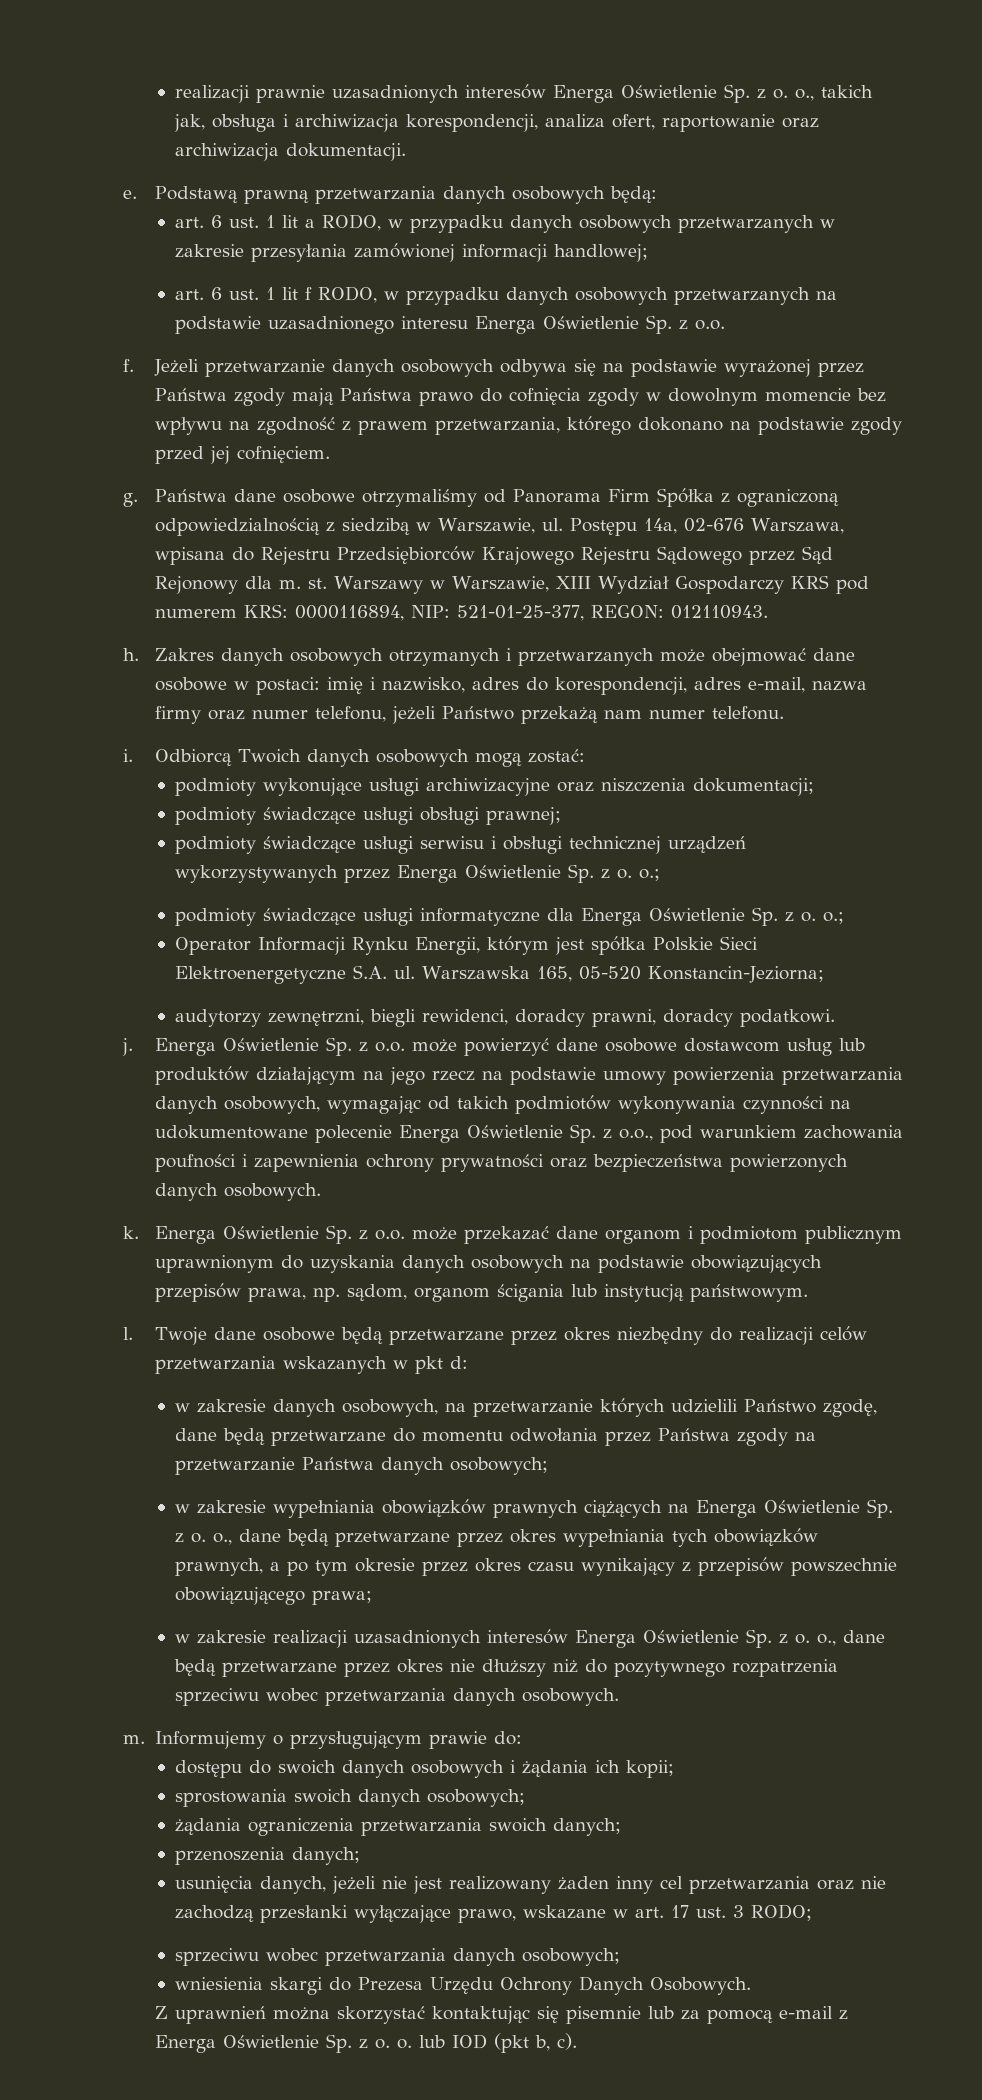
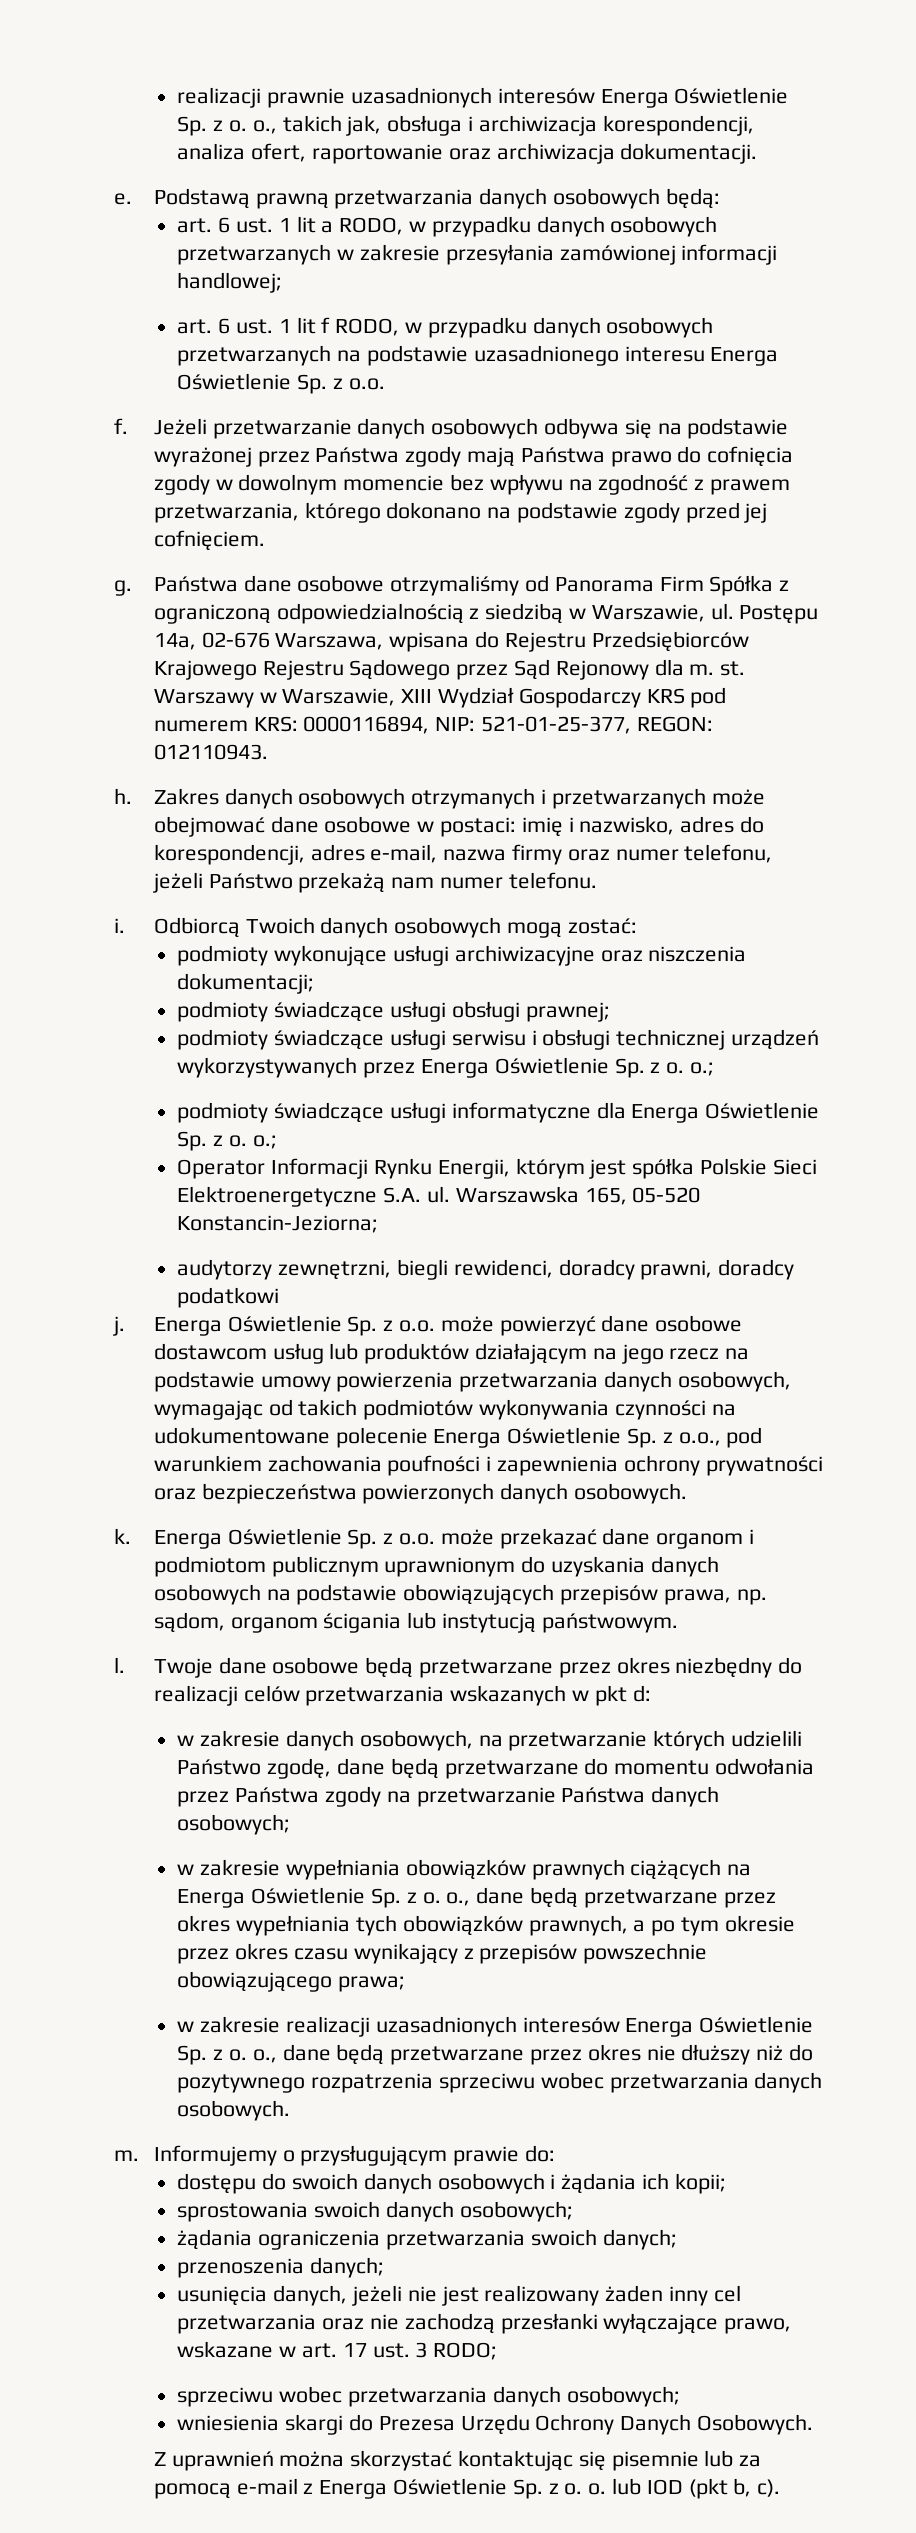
[740,1009,836,1027] podatkowi. -> [177,1287,280,1308] podatkowi

